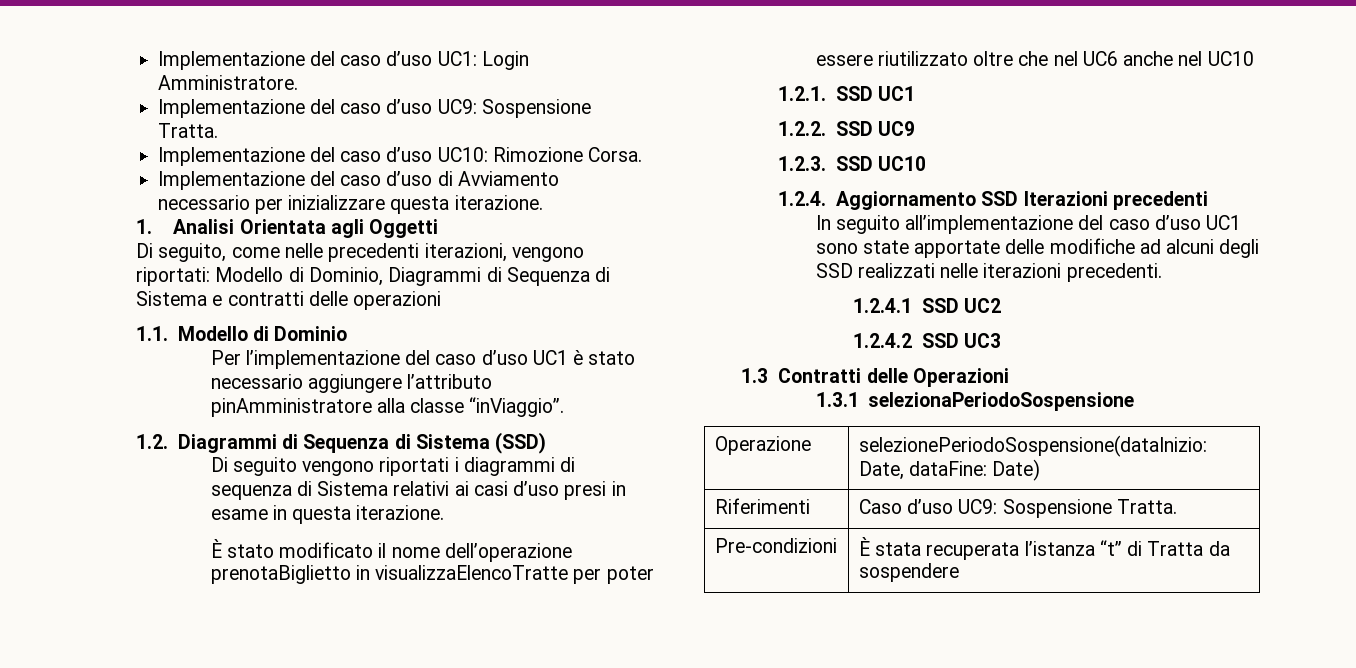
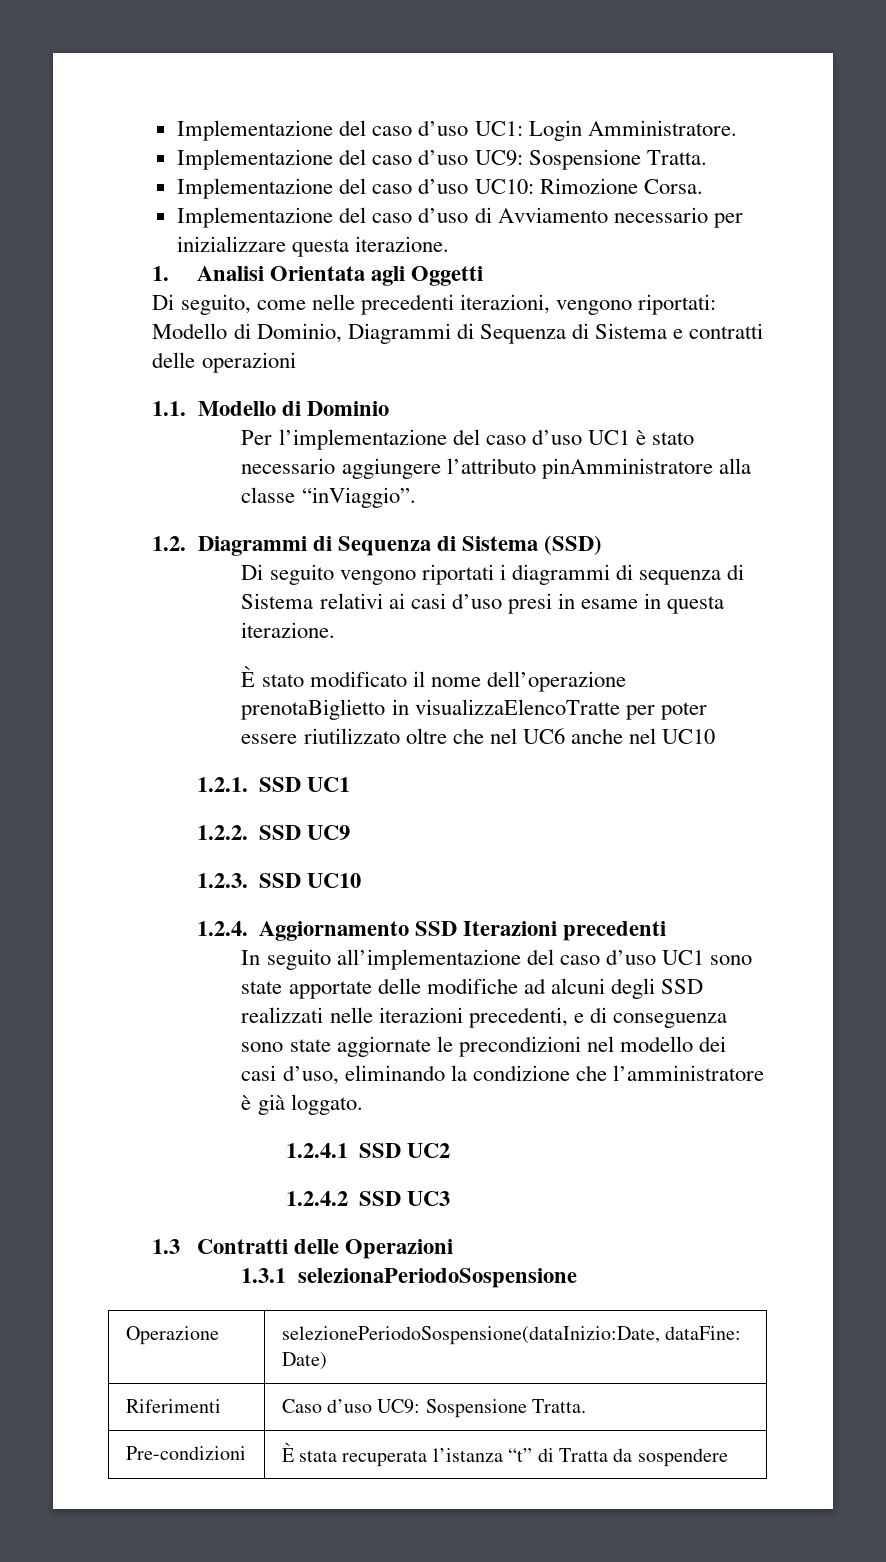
[1066,263,1162,282] precedenti. -> [468,1007,727,1028] [241,1036,726,1057] [241,1065,764,1085] [241,1094,363,1115] precedenti, e di conseguenza sono state aggiornate le precondizioni nel modello dei casi d’uso, eliminando la condizione che l’amministratore è già loggato.

